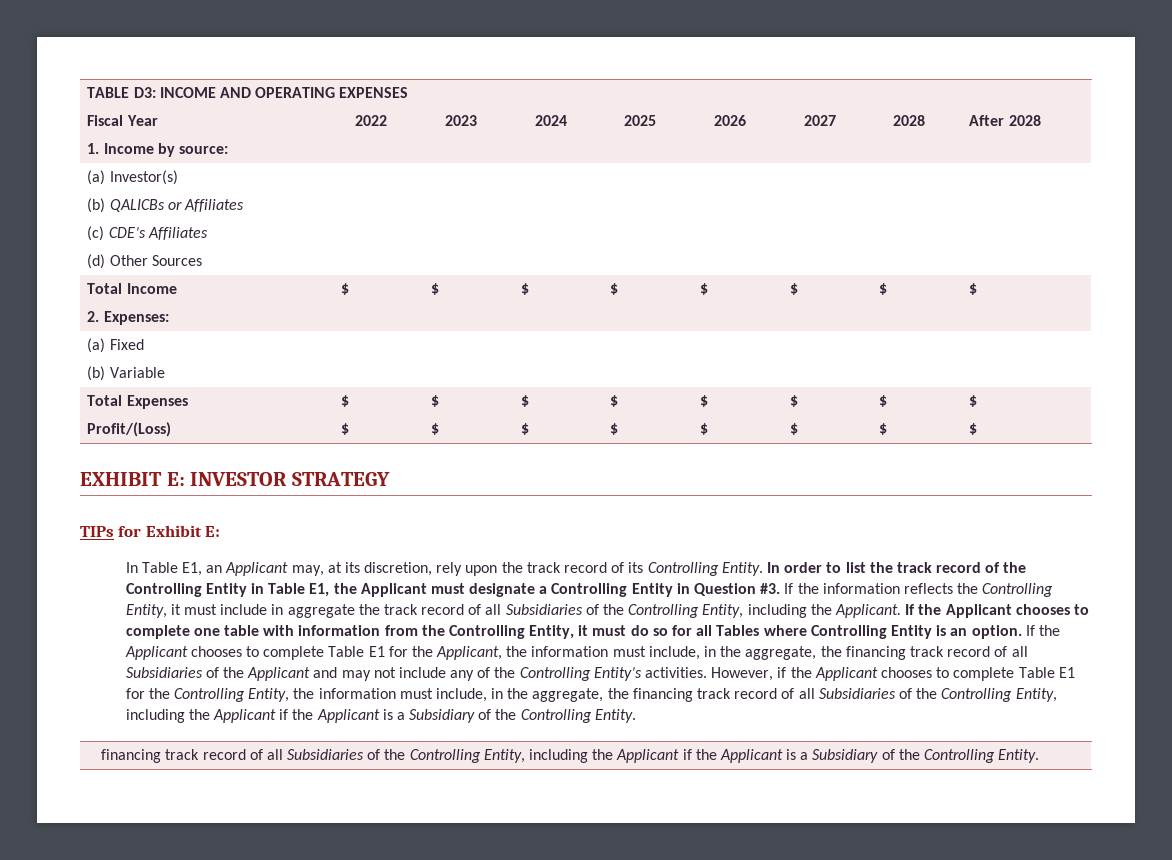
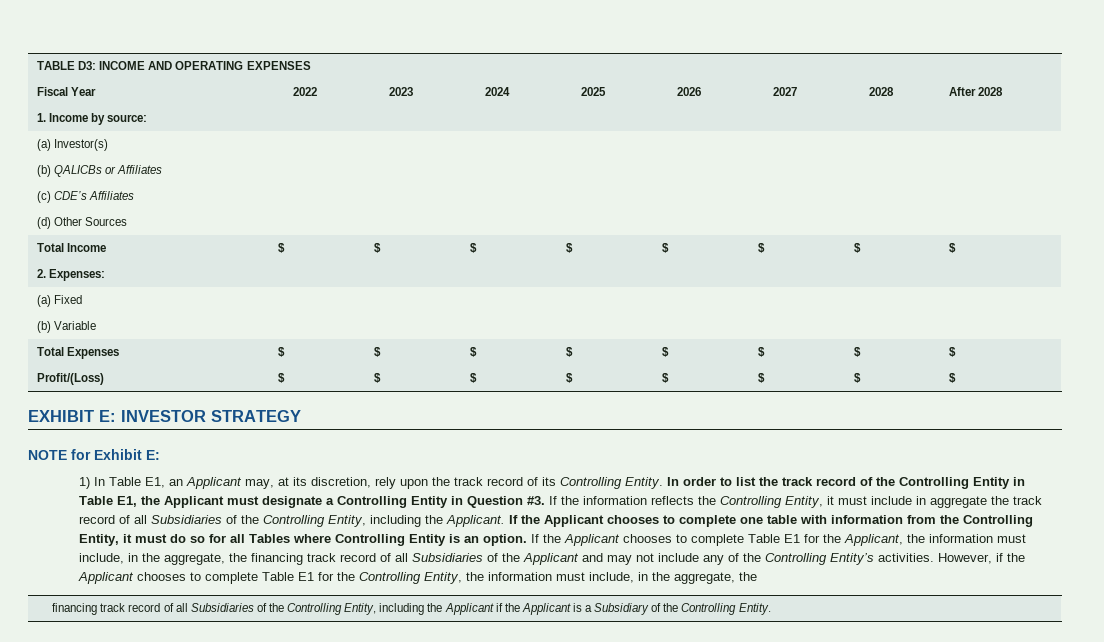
[80,526,114,537] TIPs -> [28,450,67,460] NOTE
(221, 531) none -> [78,477,90,489] 1)
[632,688,1057,702] [125,709,636,723] financing track record of all Subsidiaries of the Controlling Entity, including the Applicant if the Applicant is a Subsidiary of the Controlling Entity. -> (757, 576) none

